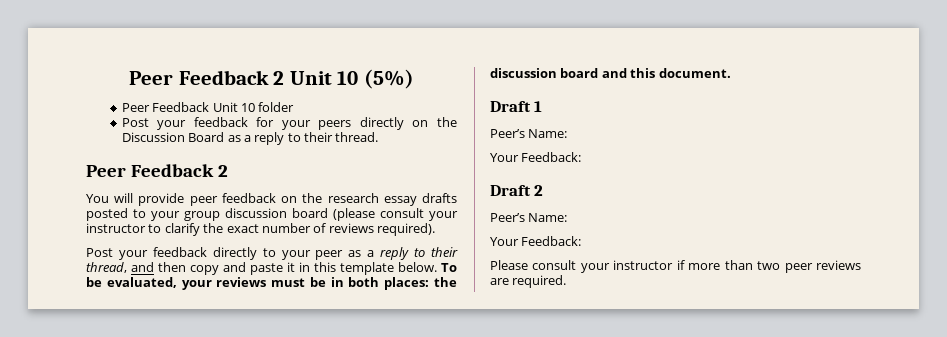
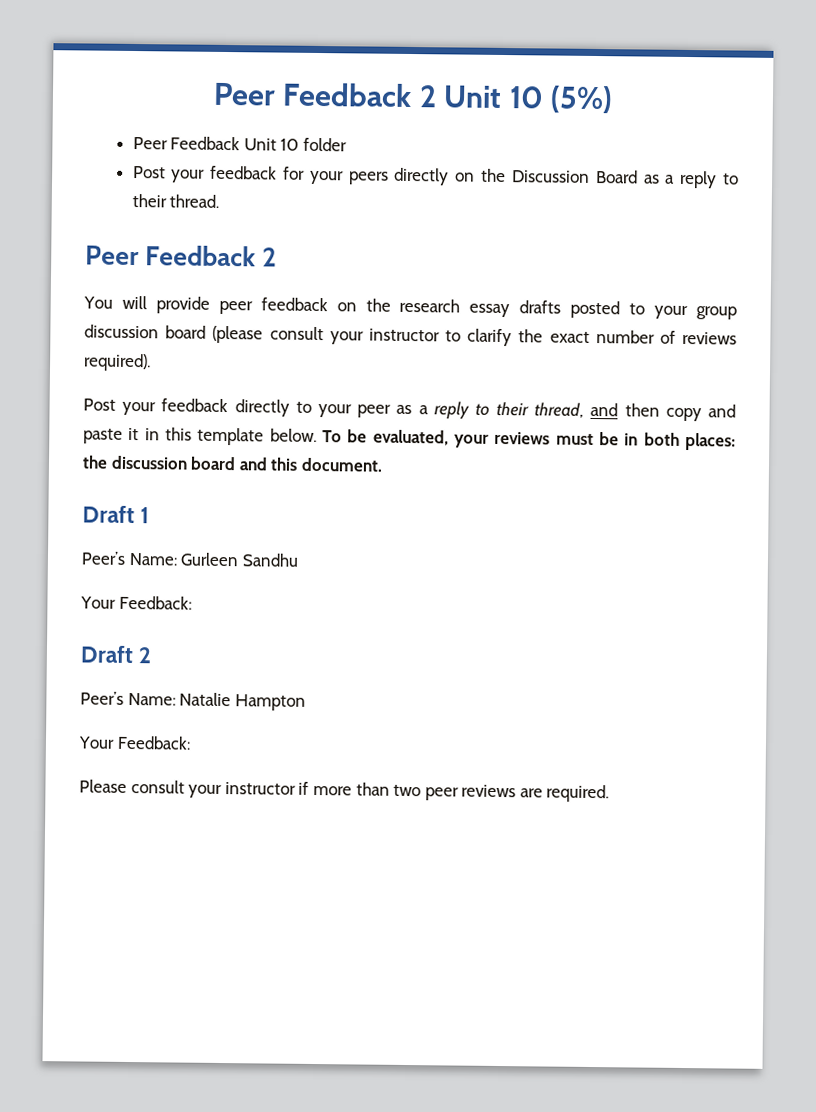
(568, 133) none -> [180,552,299,567] Gurleen Sandhu
(568, 217) none -> [179,692,306,711] Natalie Hampton

